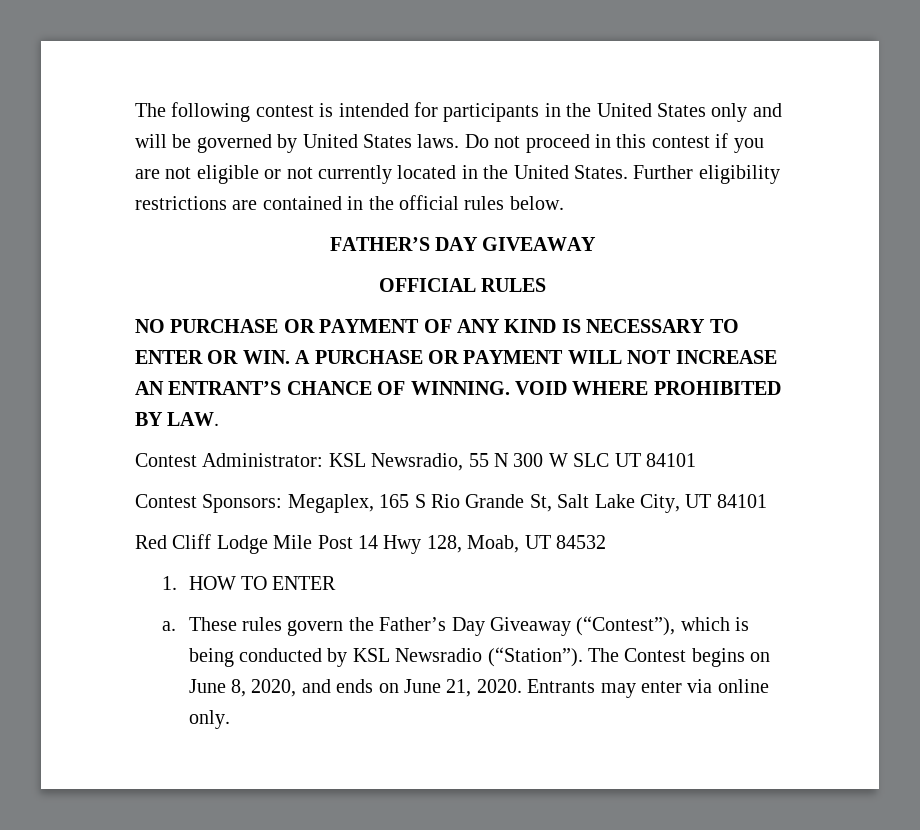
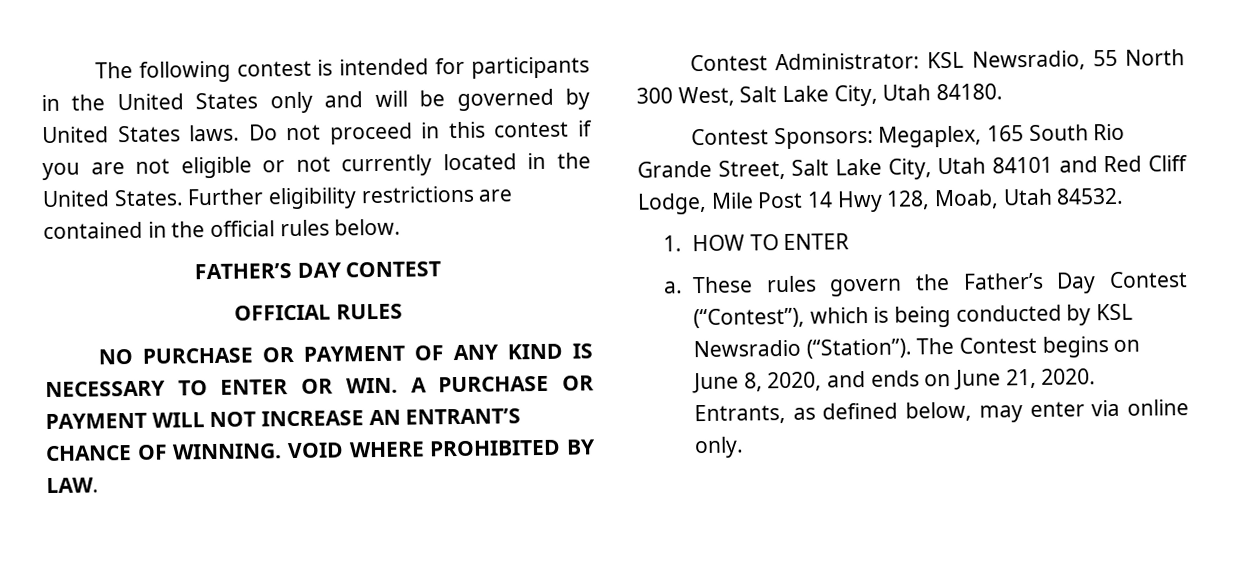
[482,237,597,251] GIVEAWAY -> [345,261,442,278] CONTEST
[494,453,696,467] N 300 W SLC UT 84101 -> [1125,49,1185,66] [636,83,1004,107] North 300 West, Salt Lake City, Utah 84180.
[414,494,426,508] S -> [1028,124,1089,142] South
[529,494,767,513] St, Salt Lake City, UT 84101 // -> [717,156,1098,180] Street, Salt Lake City, Utah 84101 and
[216,535,268,554] Lodge -> [637,192,707,215] Lodge,
[524,535,606,549] UT 84532 -> [1002,187,1125,206] Utah 84532.
[490,617,572,636] Giveaway -> [1109,271,1188,289] Contest
[527,679,596,693] Entrants -> [693,401,973,425] Entrants, as defined below,

